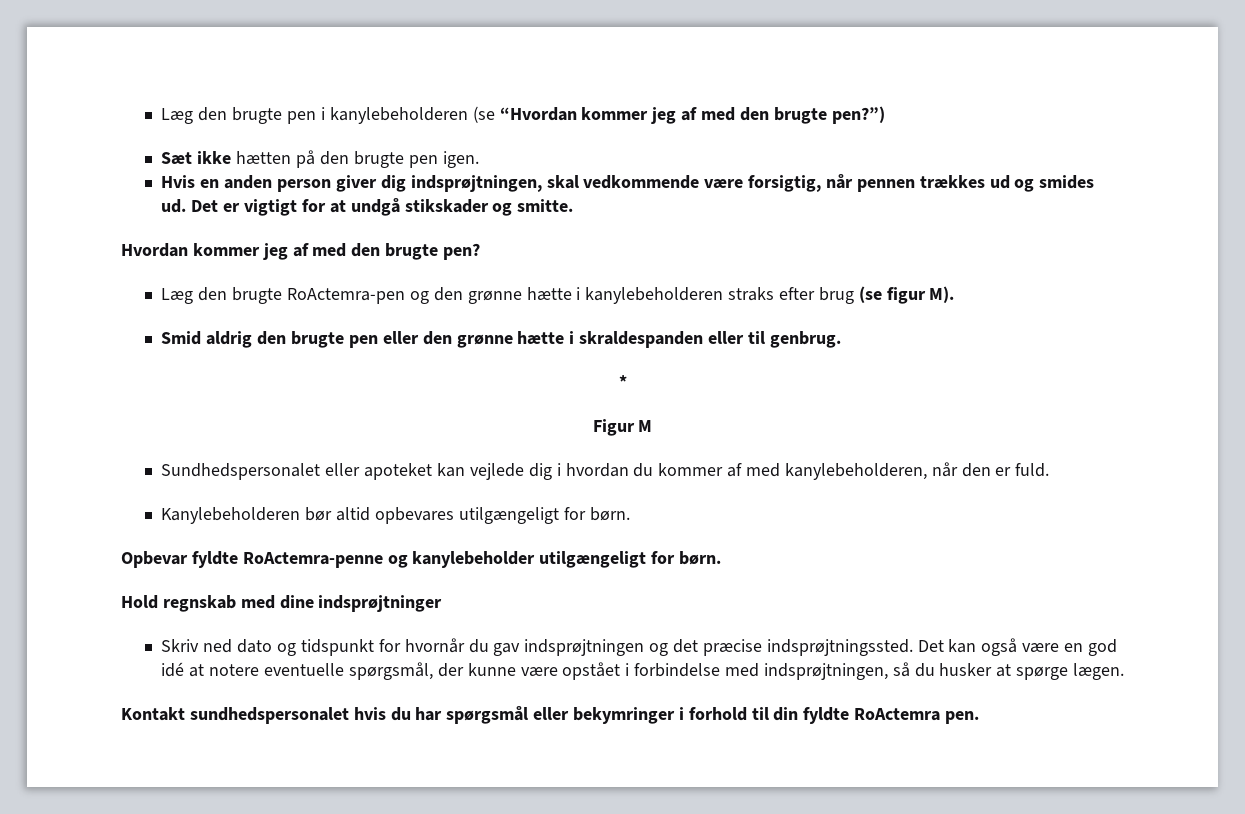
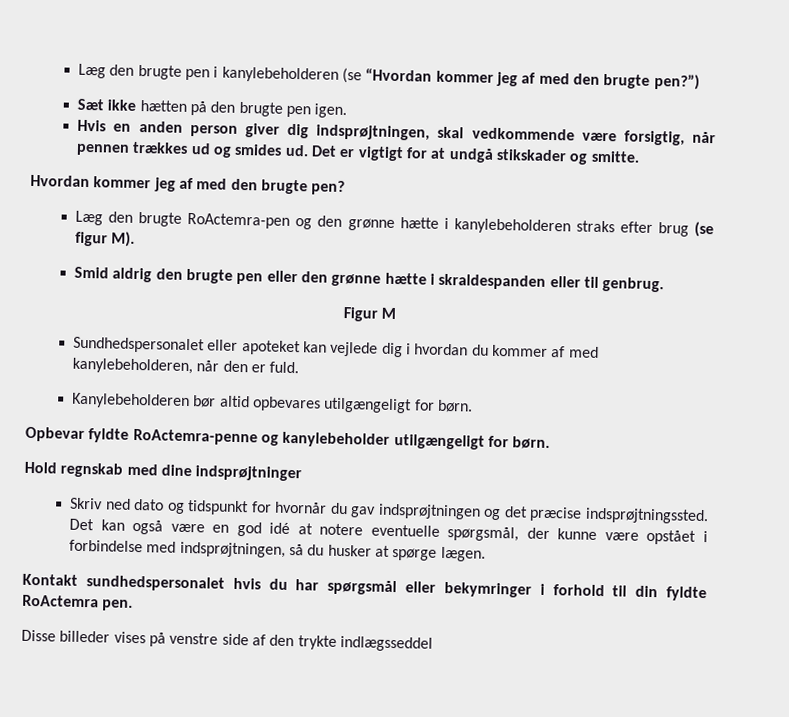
[618,375,627,388] // * -> (665, 285) none
(980, 717) none -> [21,629,433,652] // Disse billeder vises på venstre side af den trykte indlægsseddel

